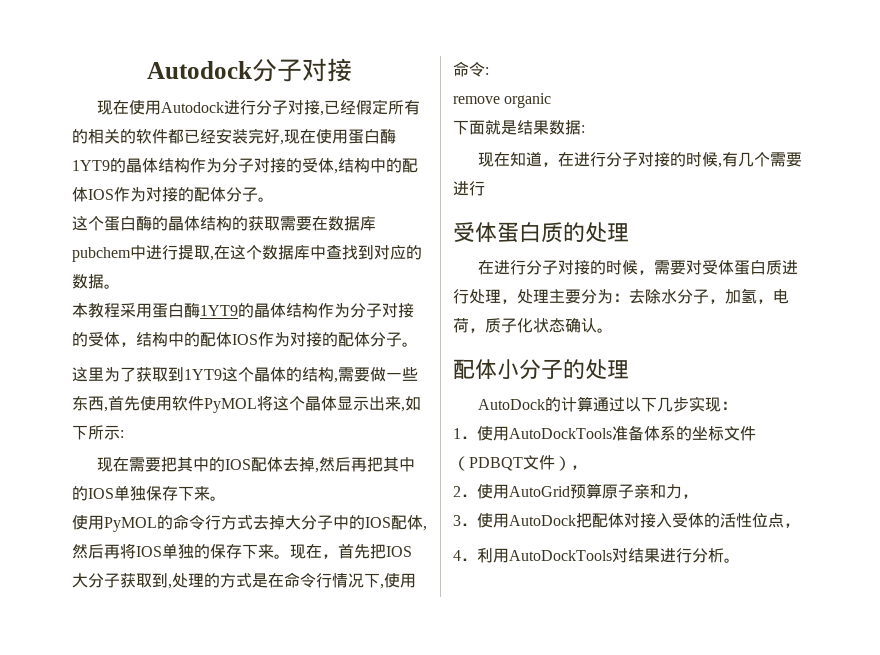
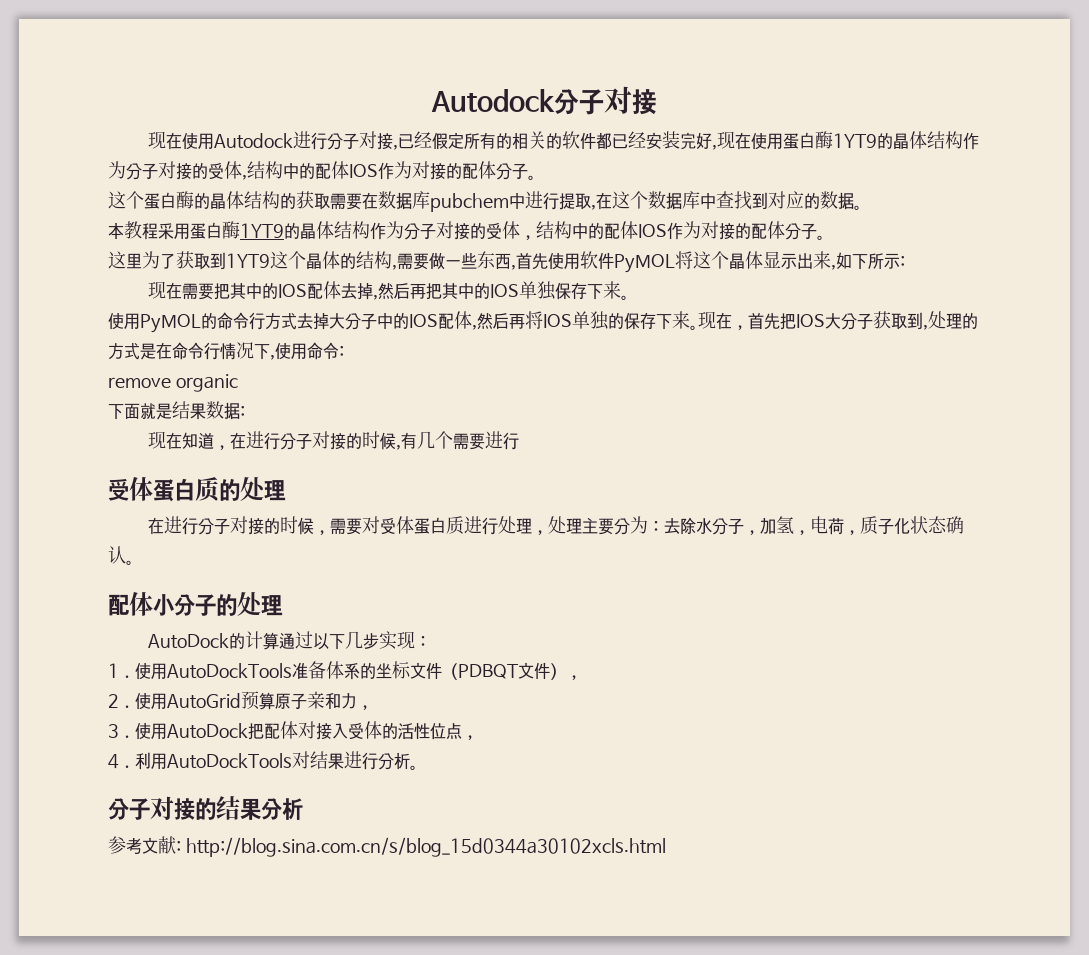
(740, 560) none -> [108,796,303,820] [108,836,666,857] // 分子对接的结果分析 // 参考文献: http://blog.sina.com.cn/s/blog_15d0344a30102xcls.html

